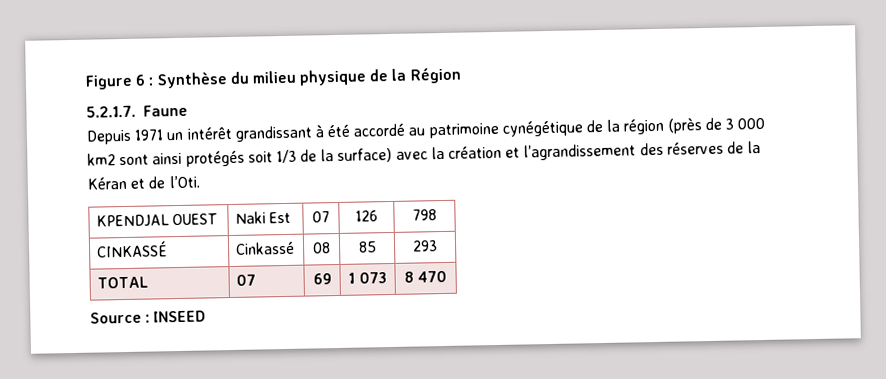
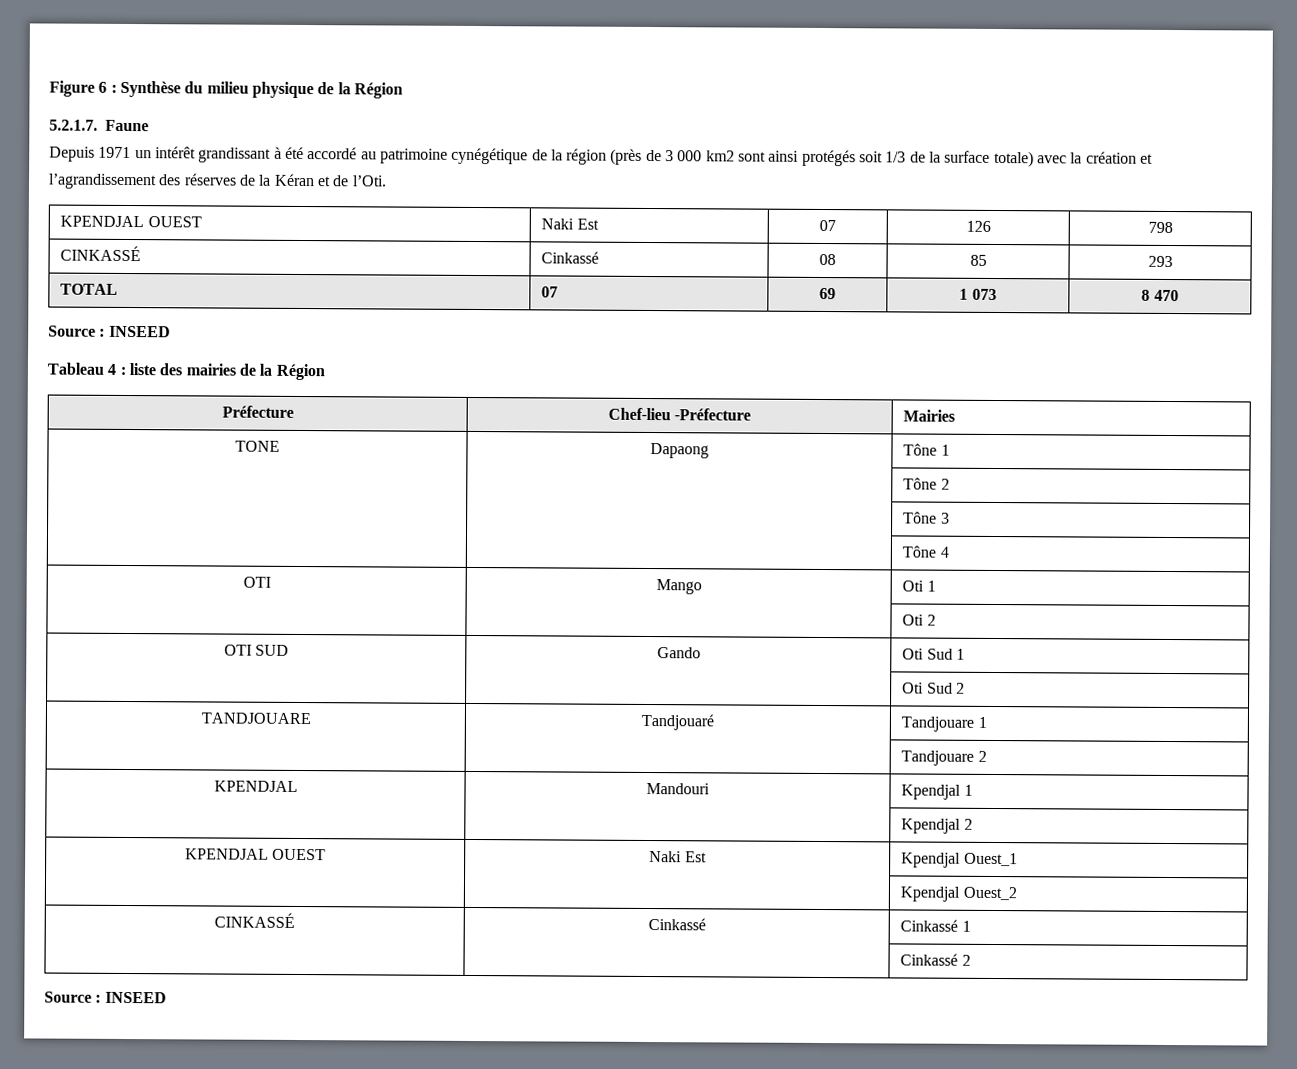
[337,147,393,163] surface) -> [944,150,1034,168] surface totale)
(207, 316) none -> [47,362,325,381] [221,405,294,418] [607,407,752,421] [903,409,956,422] [235,440,280,452] [650,443,709,459] [903,443,950,456] [903,477,950,490] [903,511,950,524] [902,545,949,558] [242,576,271,588] [655,579,702,595] [902,580,936,592] [902,614,936,626] [223,644,290,656] [656,647,701,659] [902,648,965,660] [902,682,965,694] [200,712,311,725] [641,713,714,731] [901,716,987,732] [901,750,987,766] [213,780,298,792] [646,782,710,795] [901,784,973,800] [901,818,973,834] [184,848,327,861] [649,851,707,863] [901,852,1018,868] [900,886,1017,902] [214,912,295,928] [647,918,706,931] [900,919,971,932] [900,953,971,966] [44,991,167,1004] // Tableau 4 : liste des mairies de la Région // Préfecture | Chef-lieu -Préfecture | Mairies // TONE | Dapaong | Tône 1 // | | Tône 2 // | | Tône 3 // | | Tône 4 // OTI | Mango | Oti 1 // | | Oti 2 // OTI SUD | Gando | Oti Sud 1 // | | Oti Sud 2 // TANDJOUARE | Tandjouaré | Tandjouare 1 // | | Tandjouare 2 // KPENDJAL | Mandouri | Kpendjal 1 // | | Kpendjal 2 // KPENDJAL OUEST | Naki Est | Kpendjal Ouest_1 // | | Kpendjal Ouest_2 // CINKASSÉ | Cinkassé | Cinkassé 1 // | | Cinkassé 2 // Source : INSEED

